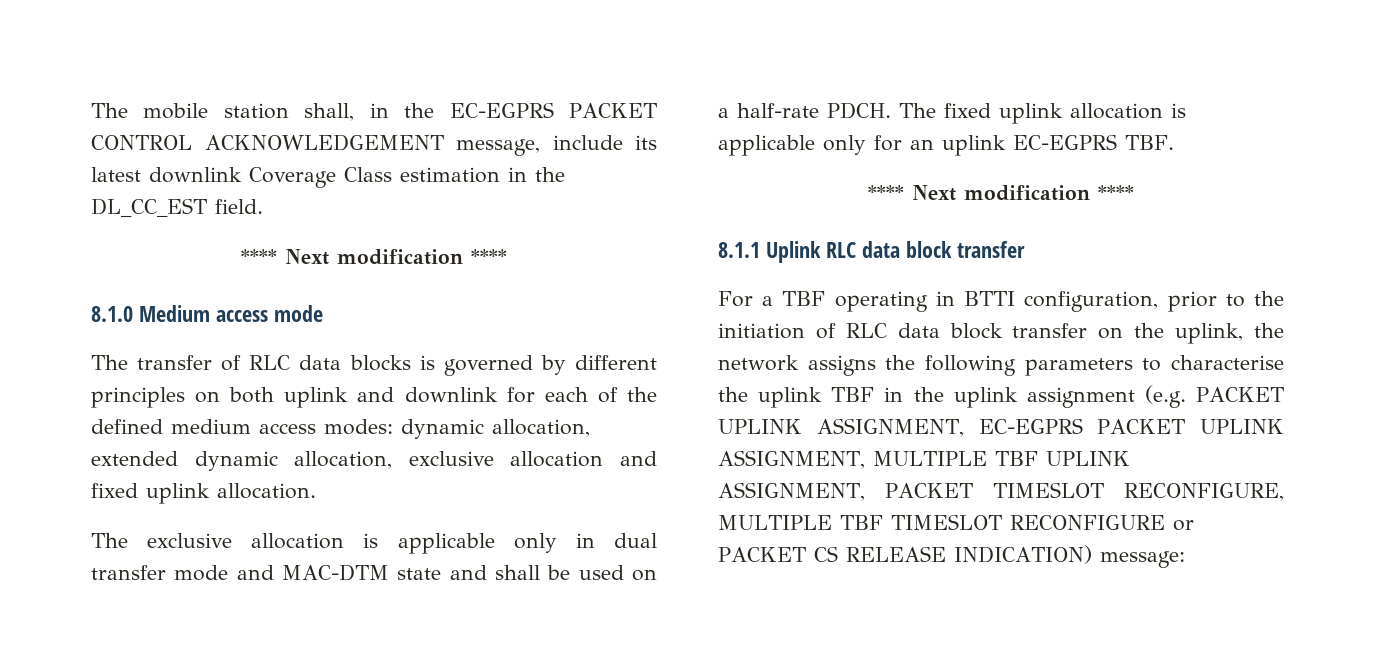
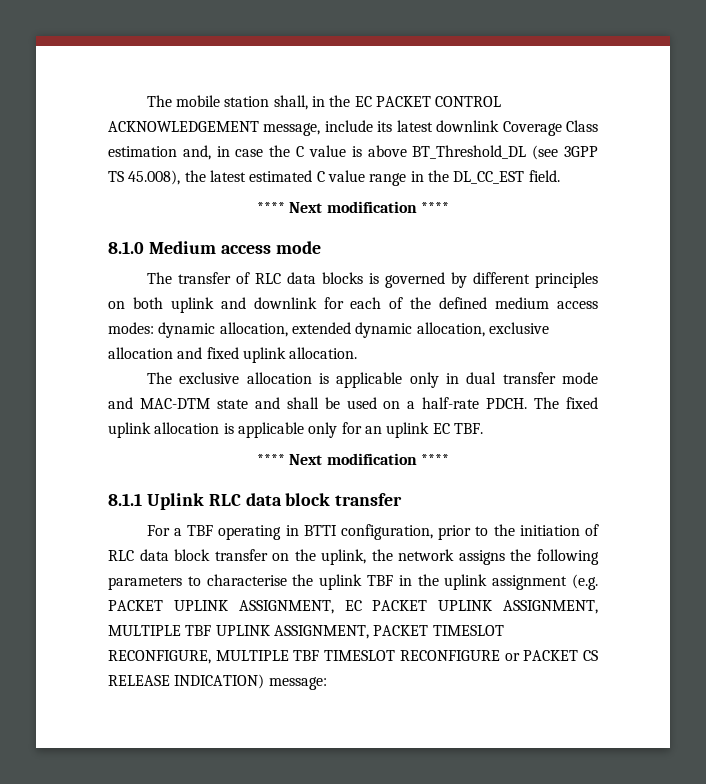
[449,102,554,118] EC-EGPRS -> [354,96,372,107] EC
(500, 175) none -> [182,145,598,160] [108,170,407,186] and, in case the C value is above BT_Threshold_DL (see 3GPP TS 45.008), the latest estimated C value range
[1013,134,1117,150] EC-EGPRS -> [432,423,450,434] EC
[978,418,1083,434] EC-EGPRS -> [344,600,362,611] EC

